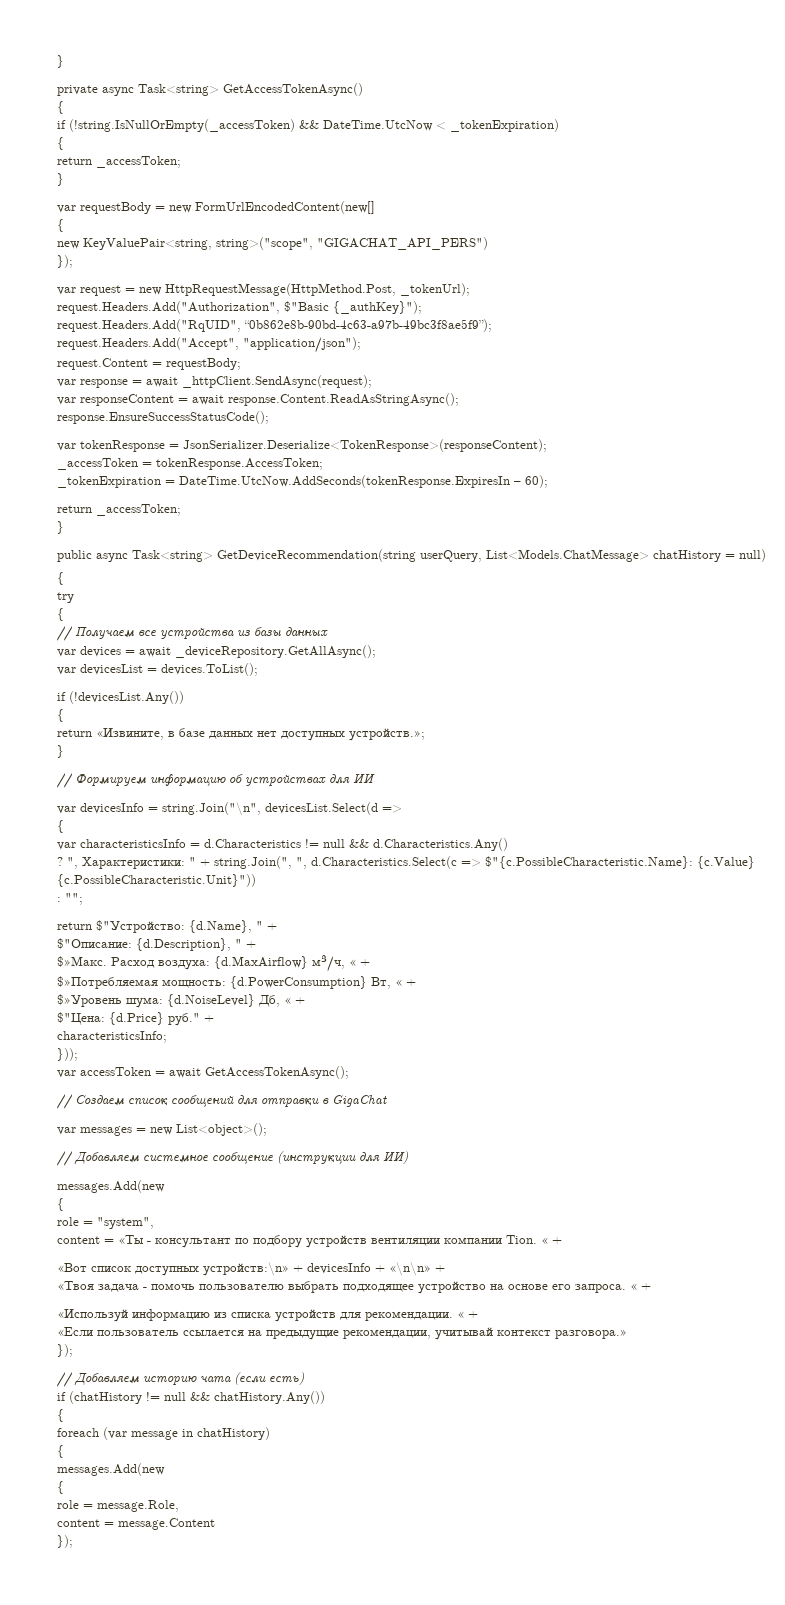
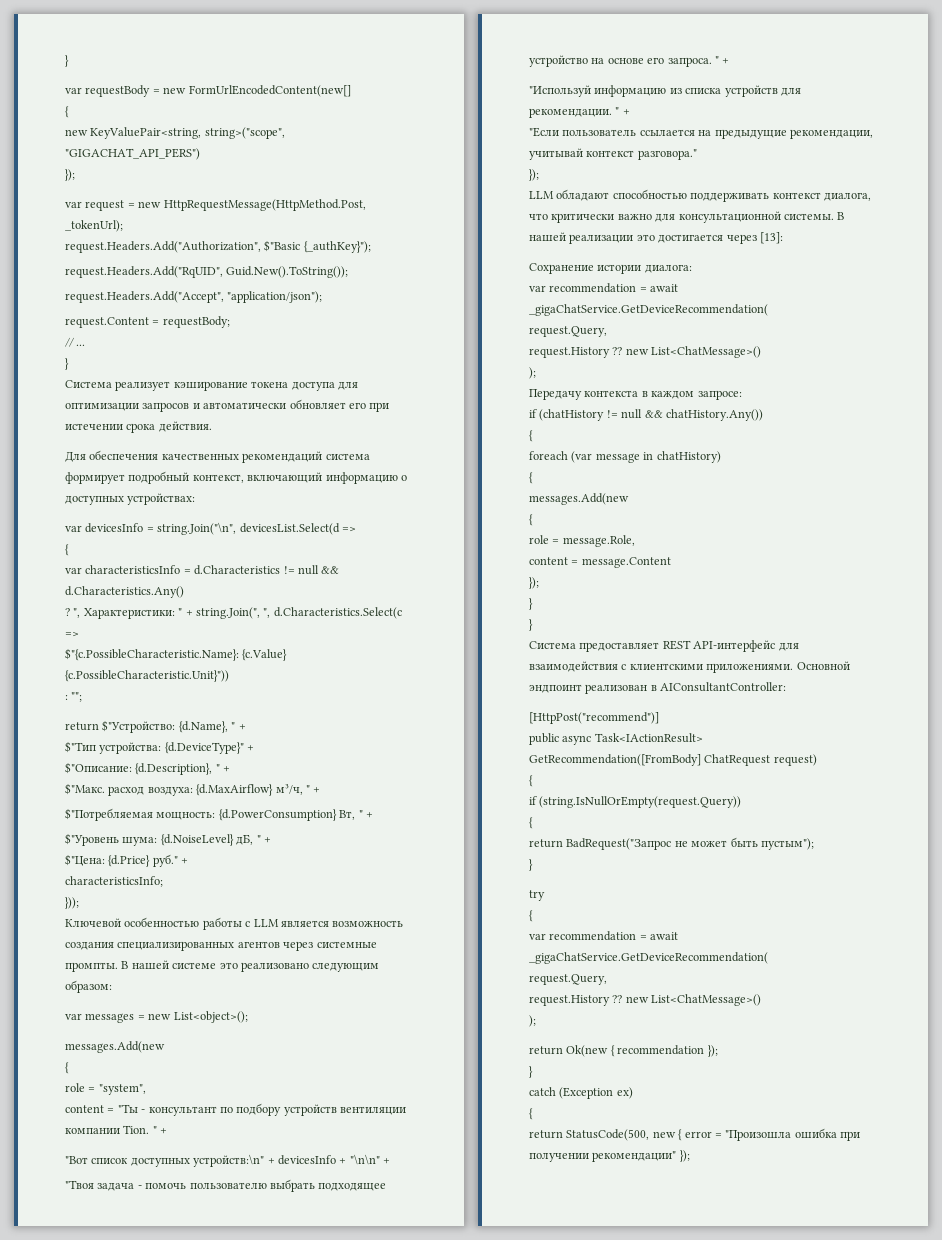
[57,55,64,68] [57,83,363,96] [57,101,64,114] [57,119,559,132] [57,137,64,150] [57,156,181,168] [57,173,64,186] } // private async Task<string> GetAccessTokenAsync() // { // if (!string.IsNullOrEmpty(_accessToken) && DateTime.UtcNow < _tokenExpiration) // { // return _accessToken; // } -> [65,55,69,67] }
[244,319,492,332] “0b862e8b-90bd-4c63-a97b-49bc3f8ae5f9”); -> [226,266,349,278] Guid.New().ToString());
[57,375,372,388] [57,393,459,406] [57,411,269,424] [57,439,547,452] [57,458,323,470] [57,475,548,488] [57,504,181,516] [57,521,64,534] [57,549,766,562] [57,572,64,585] [57,592,74,603] [57,608,64,621] [57,626,328,641] [57,645,376,658] [57,663,258,676] [57,691,184,704] [57,709,64,722] [57,728,425,741] [57,745,64,758] [57,773,375,788] var response = await _httpClient.SendAsync(request); // var responseContent = await response.Content.ReadAsStringAsync(); // response.EnsureSuccessStatusCode(); // var tokenResponse = JsonSerializer.Deserialize<TokenResponse>(responseContent); // _accessToken = tokenResponse.AccessToken; // _tokenExpiration = DateTime.UtcNow.AddSeconds(tokenResponse.ExpiresIn – 60); // return _accessToken; // } // public async Task<string> GetDeviceRecommendation(string userQuery, List<Models.ChatMessage> chatHistory = null) // { // try // { // // Получаем все устройства из базы данных // var devices = await _deviceRepository.GetAllAsync(); // var devicesList = devices.ToList(); // if (!devicesList.Any()) // { // return «Извините, в базе данных нет доступных устройств.»; // } // // Формируем информацию об устройствах для ИИ -> [65,337,86,347] [65,358,69,370] [65,380,358,391] [65,399,390,412] [65,421,212,433] [65,450,370,463] [65,471,407,484] [65,493,196,505] // ... // } // Система реализует кэширование токена доступа для оптимизации запросов и автоматически обновляет его при истечении срока действия. // Для обеспечения качественных рекомендаций система формирует подробный контекст, включающий информацию о доступных устройствах:
(481, 863) none -> (79, 634) //
(277, 926) none -> [65,741,255,754] // $"Тип устройства: {d.DeviceType}" +
[57,956,155,968] $»Макс. Расход -> [65,783,145,796] $"Макс. расход
[349,959,370,966] [57,976,158,989] « + // $»Потребляемая -> [305,785,321,793] [65,808,153,821] " + // $"Потребляемая
[395,979,416,986] [57,994,122,1007] « + // $»Уровень -> [358,810,373,818] [65,833,119,846] " + // $"Уровень
[258,995,291,1007] Дб, « -> [236,834,261,845] дБ, "
[57,1066,349,1079] [57,1094,387,1109] var accessToken = await GetAccessTokenAsync(); // // Создаем список сообщений для отправки в GigaChat -> [65,917,404,930] [65,941,377,951] [65,960,380,972] [65,980,112,993] Ключевой особенностью работы с LLM является возможность создания специализированных агентов через системные промпты. В нашей системе это реализовано следующим образом:
[57,1151,408,1166] // // Добавляем системное сообщение (инструкции для ИИ) -> (248, 1017) none
[118,1235,144,1244] «Ты -> [117,1104,138,1113] "Ты
[541,1237,562,1244] [57,1263,87,1272] « + // «Вот -> [152,1126,168,1134] [65,1156,88,1164] " + // "Вот
[203,1262,289,1276] устройств:\n» -> [193,1154,265,1167] устройств:\n"
[389,1262,445,1276] [57,1281,94,1290] «\n\n» + // «Твоя -> [349,1154,390,1165] [65,1180,94,1189] "\n\n" + // "Твоя
[630,1283,651,1290] [57,1309,128,1322] « + // «Используй -> [714,56,730,64] [529,85,591,97] " + // "Используй
[457,1311,478,1318] [57,1327,93,1336] « + // «Если -> [615,107,630,115] [529,127,559,137] " + // "Если
[555,1329,627,1339] [57,1344,73,1357] [57,1372,304,1387] разговора.» // }); // // Добавляем историю чата (если есть) -> [637,149,697,160] [529,169,539,181] [529,189,871,202] [529,211,845,223] [529,232,783,244] [529,263,692,274] [529,283,679,293] [529,304,768,316] [529,326,607,337] [529,346,762,358] [529,367,536,379] [529,389,742,400] разговора." // }); // LLM обладают способностью поддерживать контекст диалога, что критически важно для консультационной системы. В нашей реализации это достигается через [13]: // Сохранение истории диалога: // var recommendation = await _gigaChatService.GetDeviceRecommendation( // request.Query, // request.History ?? new List<ChatMessage>() // ); // Передачу контекста в каждом запросе:
(73, 1541) none -> [529,598,533,610] [529,619,533,631] [529,640,799,652] [529,661,850,673] [529,682,787,694] [529,712,659,724] [529,733,703,745] [529,754,817,766] [529,775,533,787] [529,796,742,808] [529,817,533,829] [529,837,814,850] [529,859,533,871] [529,890,545,901] [529,910,533,922] [529,931,679,941] [529,952,768,964] [529,974,607,985] [529,994,762,1006] [529,1015,536,1027] [529,1045,718,1057] [529,1066,533,1078] [529,1087,633,1099] [529,1108,533,1120] [529,1128,860,1141] [529,1150,690,1162] // } // } // Система предоставляет REST API-интерфейс для взаимодействия с клиентскими приложениями. Основной эндпоинт реализован в AIConsultantController: // [HttpPost("recommend")] // public async Task<IActionResult> GetRecommendation([FromBody] ChatRequest request) // { // if (string.IsNullOrEmpty(request.Query)) // { // return BadRequest("Запрос не может быть пустым"); // } // try // { // var recommendation = await _gigaChatService.GetDeviceRecommendation( // request.Query, // request.History ?? new List<ChatMessage>() // ); // return Ok(new { recommendation }); // } // catch (Exception ex) // { // return StatusCode(500, new { error = "Произошла ошибка при получении рекомендации" });

